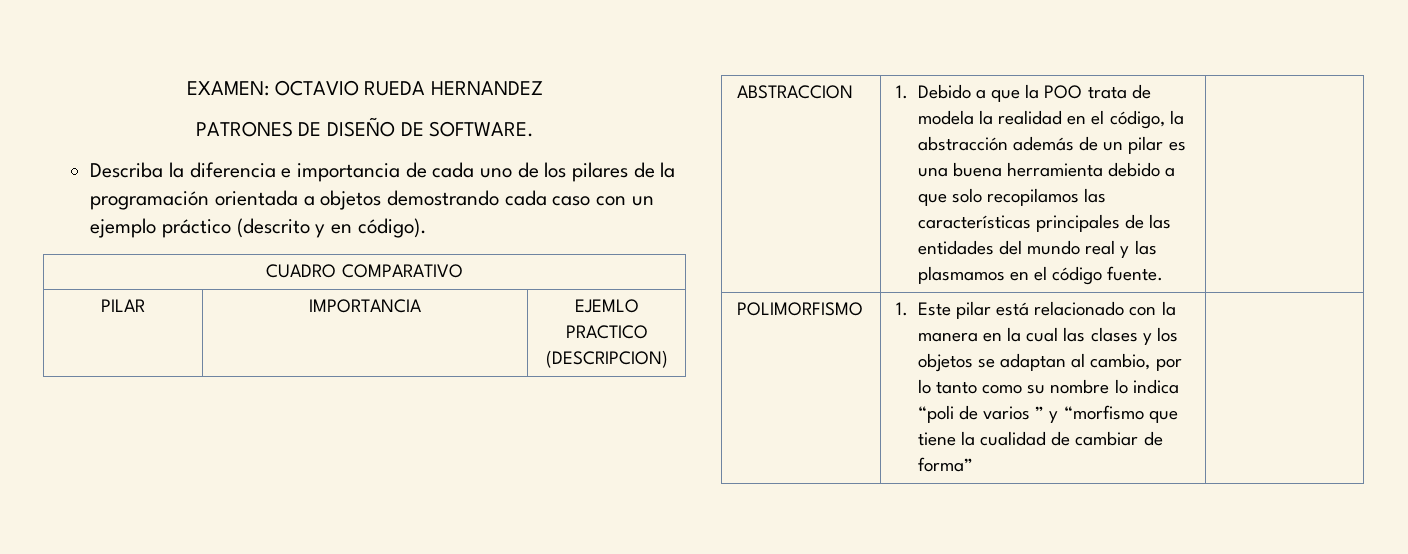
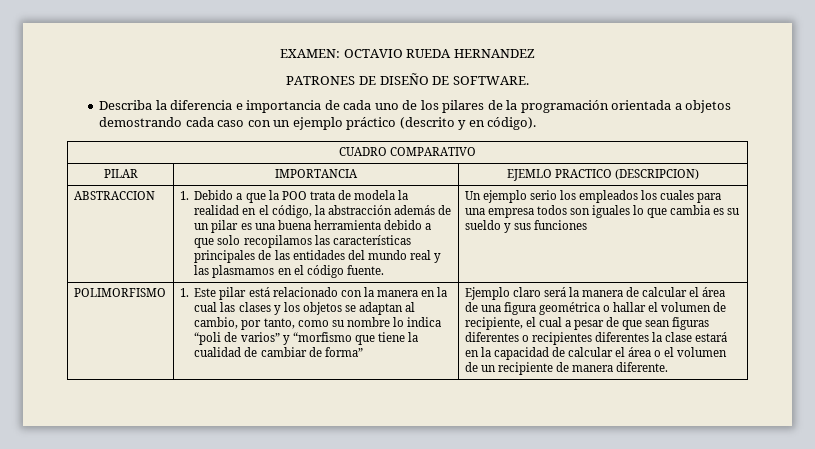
(1164, 273) none -> [464,190,722,203] [464,205,741,218] [464,220,587,233] Un ejemplo serio los empleados los cuales para una empresa todos son iguales lo que cambia es su sueldo y sus funciones
[917,379,978,394] lo tanto -> [263,318,295,329] tanto,
[983,406,1045,420] varios ” -> [240,332,280,342] varios”
(973, 464) none -> [464,287,726,300] [464,302,727,315] [464,317,710,330] [464,332,728,345] [464,347,728,360] [464,362,669,375] Ejemplo claro será la manera de calcular el área de una figura geométrica o hallar el volumen de recipiente, el cual a pesar de que sean figuras diferentes o recipientes diferentes la clase estará en la capacidad de calcular el área o el volumen de un recipiente de manera diferente.

